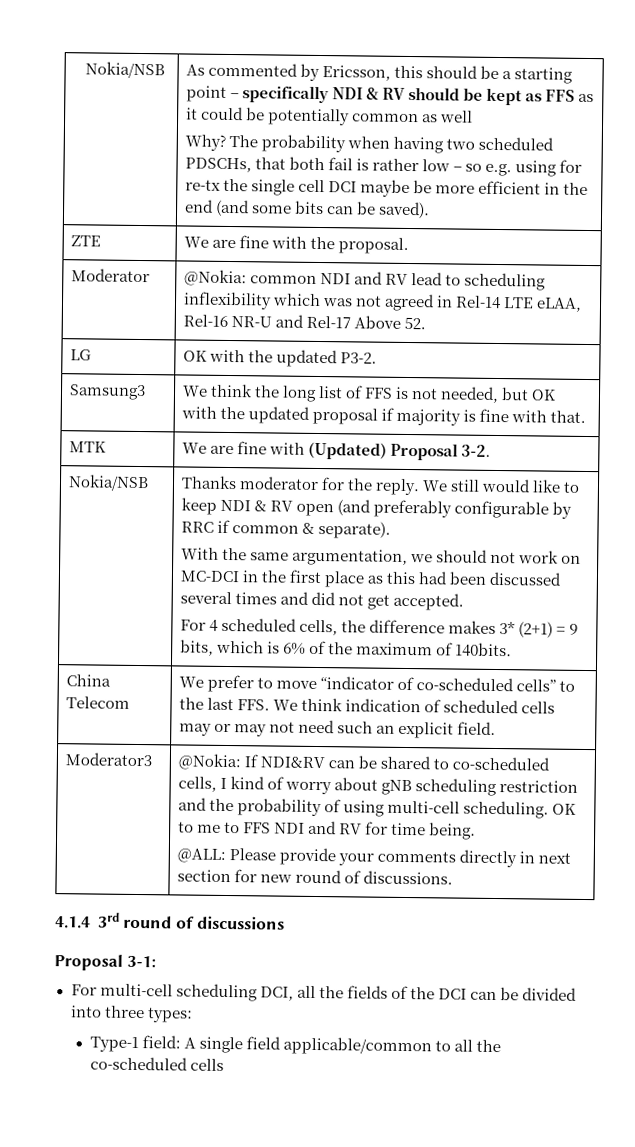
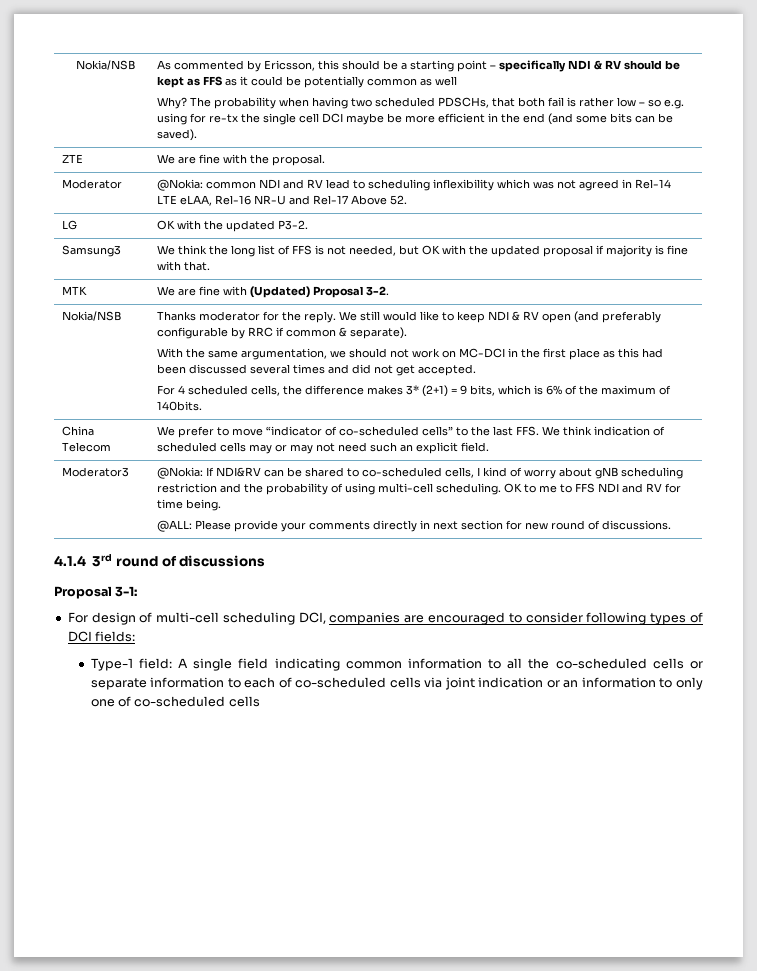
(97, 990) none -> [91,612,153,625] design of
[296,985,578,1001] [70,1005,193,1023] all the fields of the DCI can be divided into three types: -> [329,612,704,625] [67,631,136,642] companies are encouraged to consider following types of DCI fields:
[283,1036,433,1056] applicable/common -> [274,658,482,671] indicating common information
(224, 1064) none -> [690,661,703,669] [90,677,703,690] [90,696,260,707] or separate information to each of co-scheduled cells via joint indication or an information to only one of co-scheduled cells

